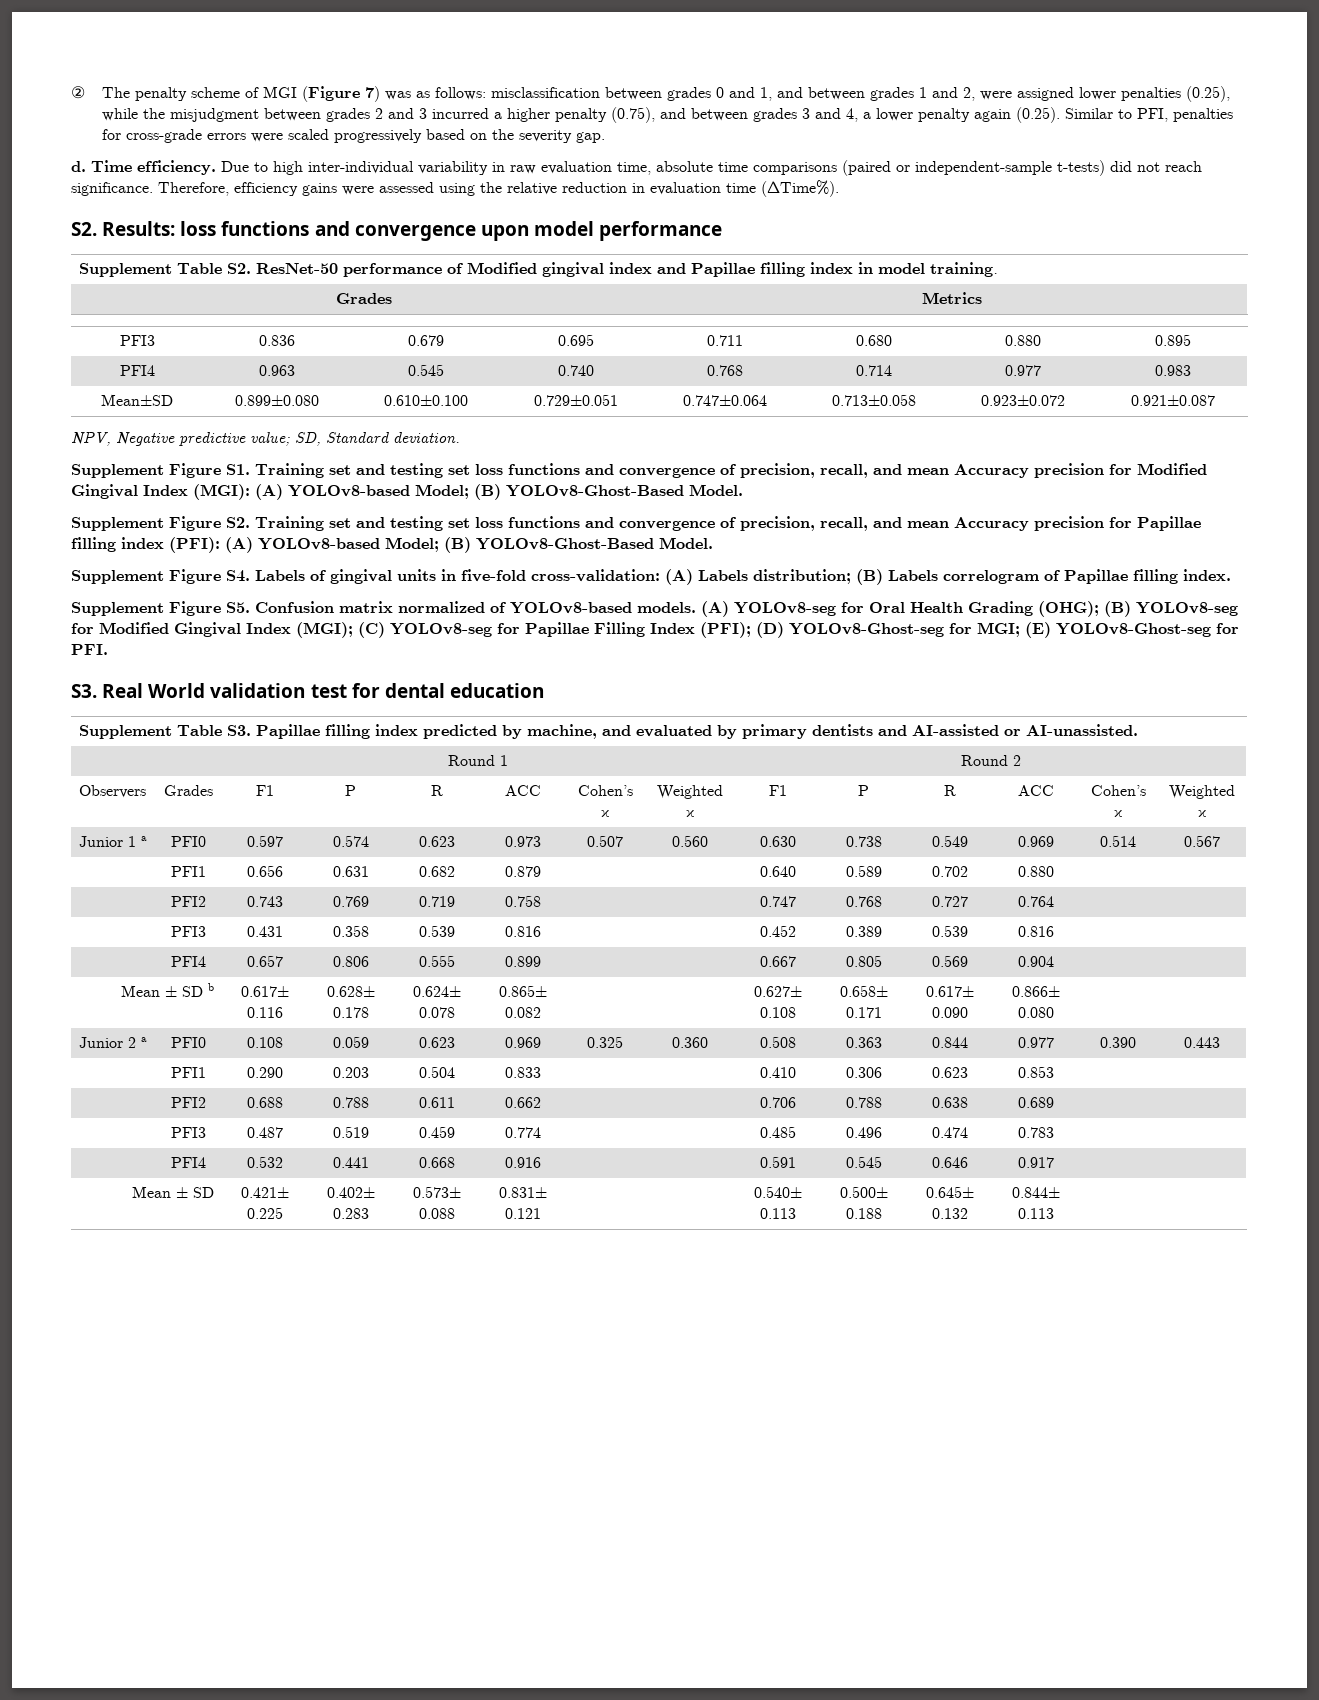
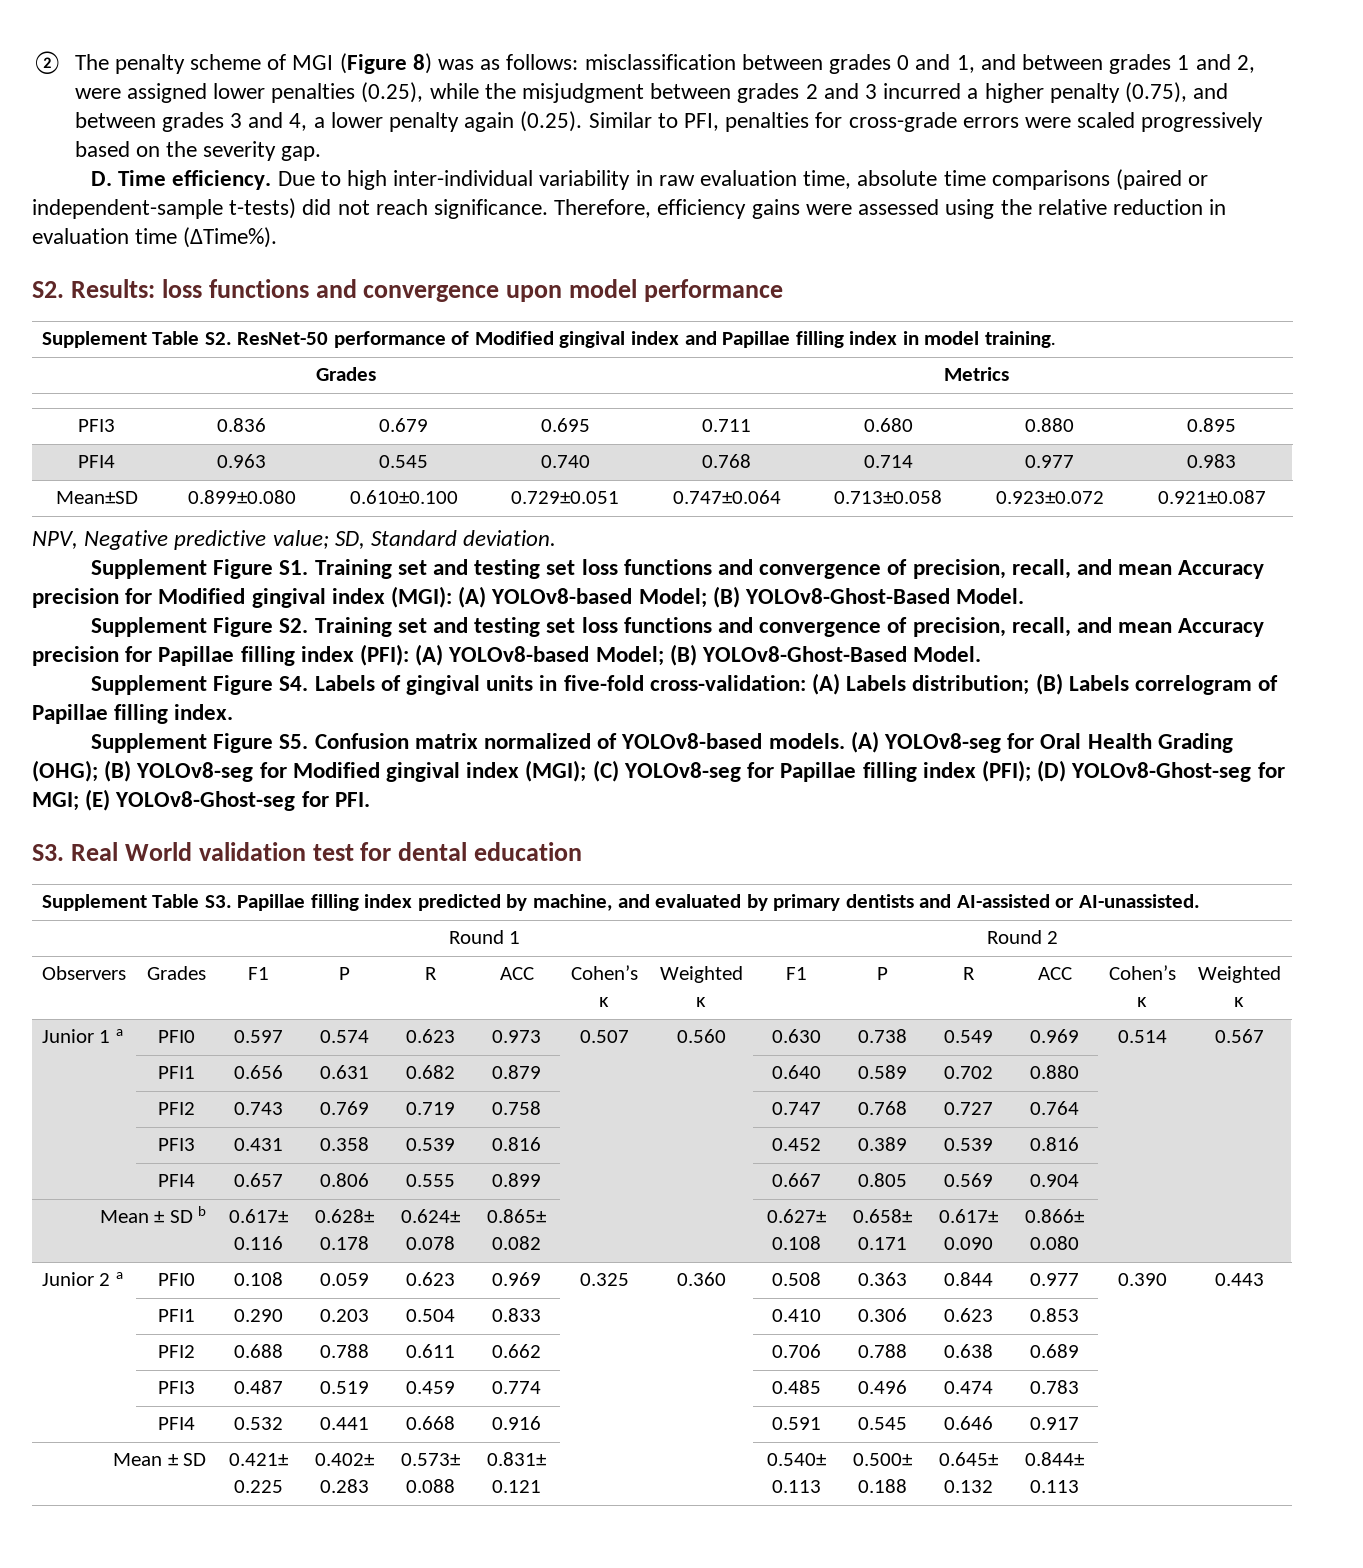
[365,86,381,102] 7) -> [412,53,432,74] 8)
[71,161,86,172] d. -> [90,171,112,186] D.
[71,484,188,499] Gingival Index -> [251,588,385,608] gingival index
[174,622,291,637] Gingival Index -> [386,762,520,782] gingival index
[594,622,695,637] Filling Index -> [862,762,976,782] filling index

